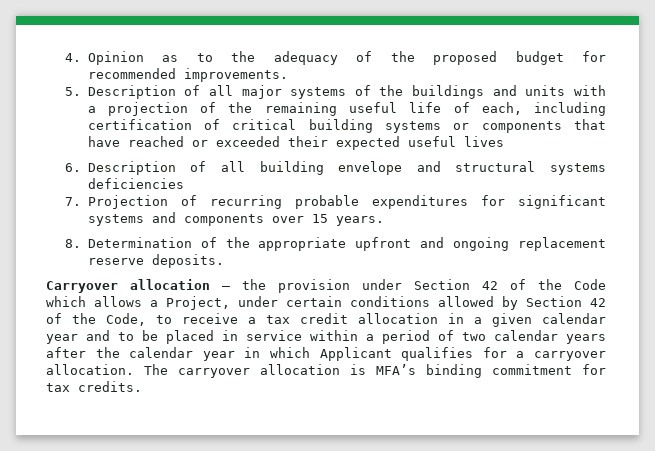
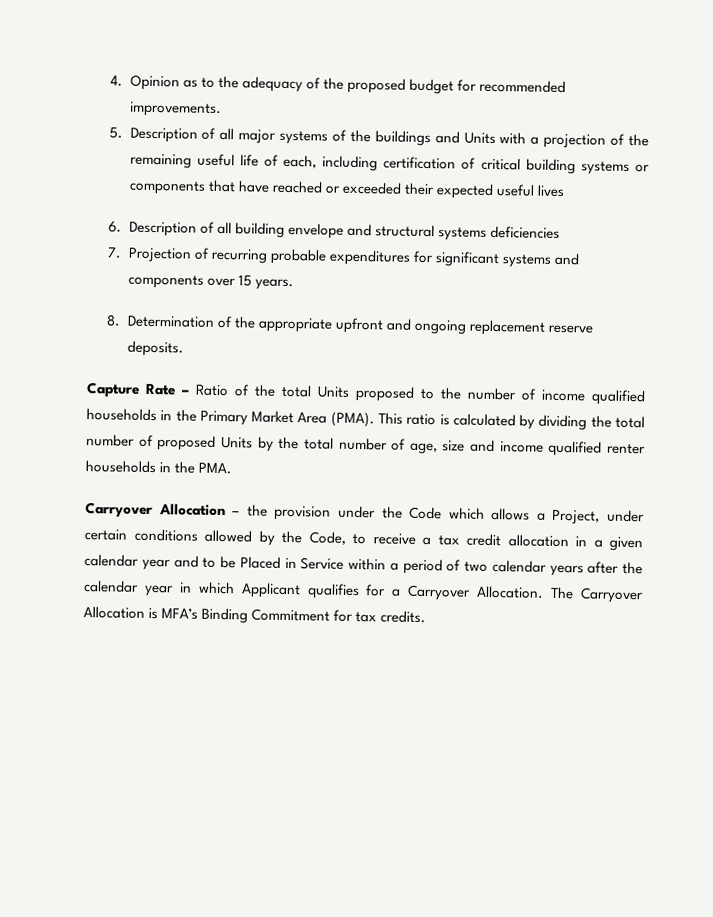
[525,85,566,96] units -> [463,132,496,145] Units
[46,279,210,293] // Carryover allocation -> [86,382,646,406] [86,408,645,431] [86,434,647,457] [85,460,233,475] [85,502,226,519] // Capture Rate – Ratio of the total Units proposed to the number of income qualified households in the Primary Market Area (PMA). This ratio is calculated by dividing the total number of proposed Units by the total number of age, size and income qualified renter households in the PMA. // Carryover Allocation
[414,279,526,290] Section 42 of -> (376, 512) none
[526,296,606,307] [46,313,62,324] Section 42 of -> (275, 538) none
[166,330,302,344] placed in service -> [239,556,345,570] Placed in Service
[534,351,607,361] [46,364,572,378] carryover allocation. The carryover allocation is MFA’s binding commitment -> [407,584,645,604] [83,606,331,624] Carryover Allocation. The Carryover Allocation is MFA’s Binding Commitment

